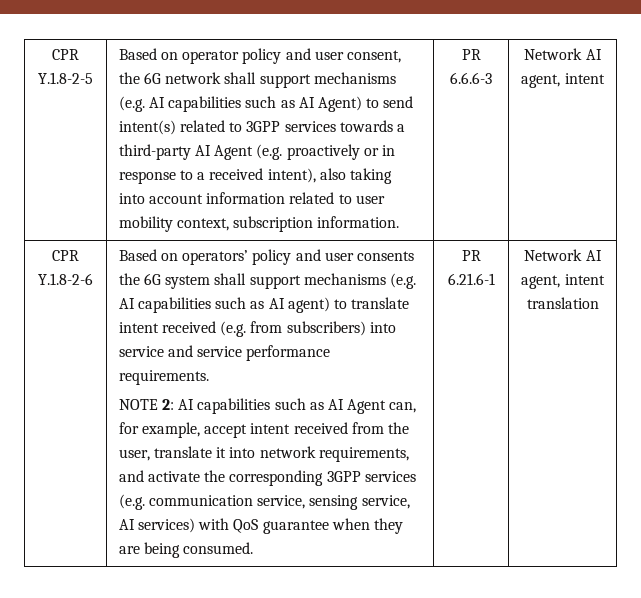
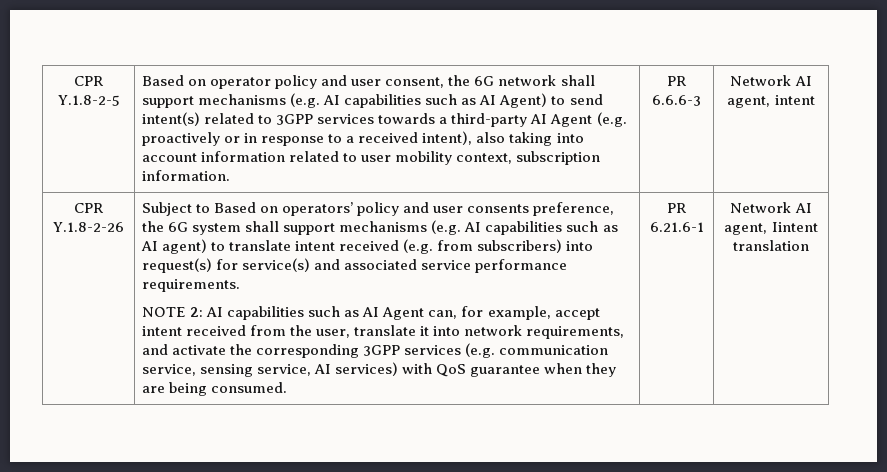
[38,273,93,285] Y.1.8-2-6 | -> [53,222,124,232] [142,202,211,216] Y.1.8-2-26 | Subject to
(414, 256) none -> [533,202,615,216] preference,
[118,345,194,357] service and -> [142,258,418,273] request(s) for service(s) and associated
[564,274,605,285] intent -> [771,222,818,232] Iintent

